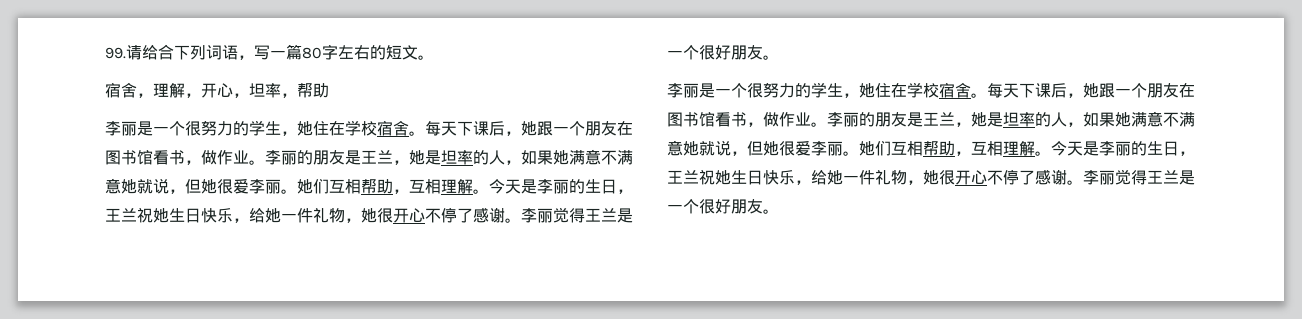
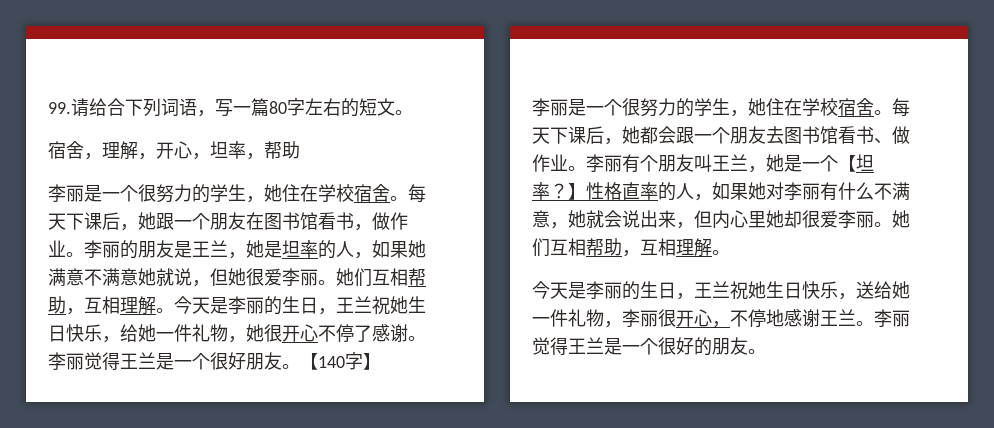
(779, 57) none -> [300,352,381,370] 【140字】
[1099,83,1195,98] [667,111,1195,127] [667,140,1195,156] [667,169,1195,185] [667,199,731,214] 跟一个朋友在图书馆看书，做作业。李丽的朋友是王兰，她是坦率的人，如果她满意不满意她就说，但她很爱李丽。她们互相帮助，互相理解。今天是李丽的生日，王兰祝她生日快乐，给她一件礼物，她很开心不停了感谢。李丽觉得王兰是一个很好 -> [640,126,910,144] [532,154,874,173] [532,182,910,201] [532,210,910,229] [532,238,730,257] [532,281,910,300] [532,309,910,328] [532,337,712,356] 都会跟一个朋友去图书馆看书、做作业。李丽有个朋友叫王兰，她是一个【坦率？】性格直率的人，如果她对李丽有什么不满意，她就会说出来，但内心里她却很爱李丽。她们互相帮助，互相理解。 // 今天是李丽的生日，王兰祝她生日快乐，送给她一件礼物，李丽很开心，不停地感谢王兰。李丽觉得王兰是一个很好的

